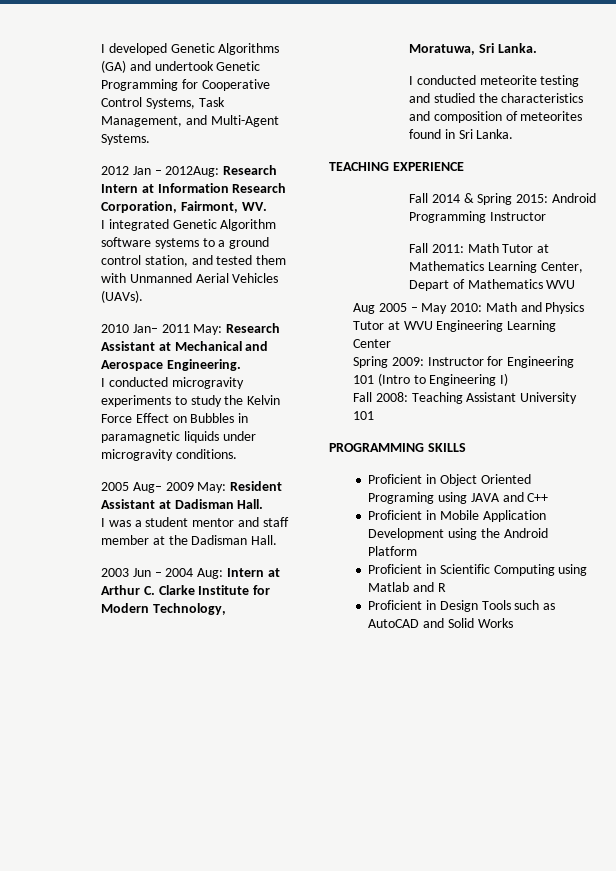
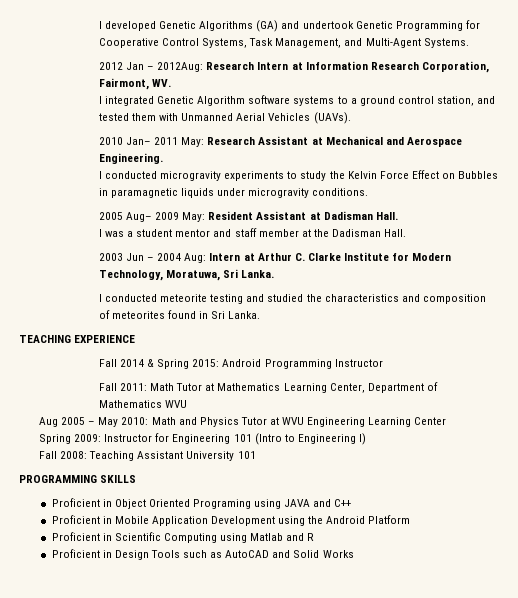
[409,280,450,291] Depart -> [367,383,424,393] Department

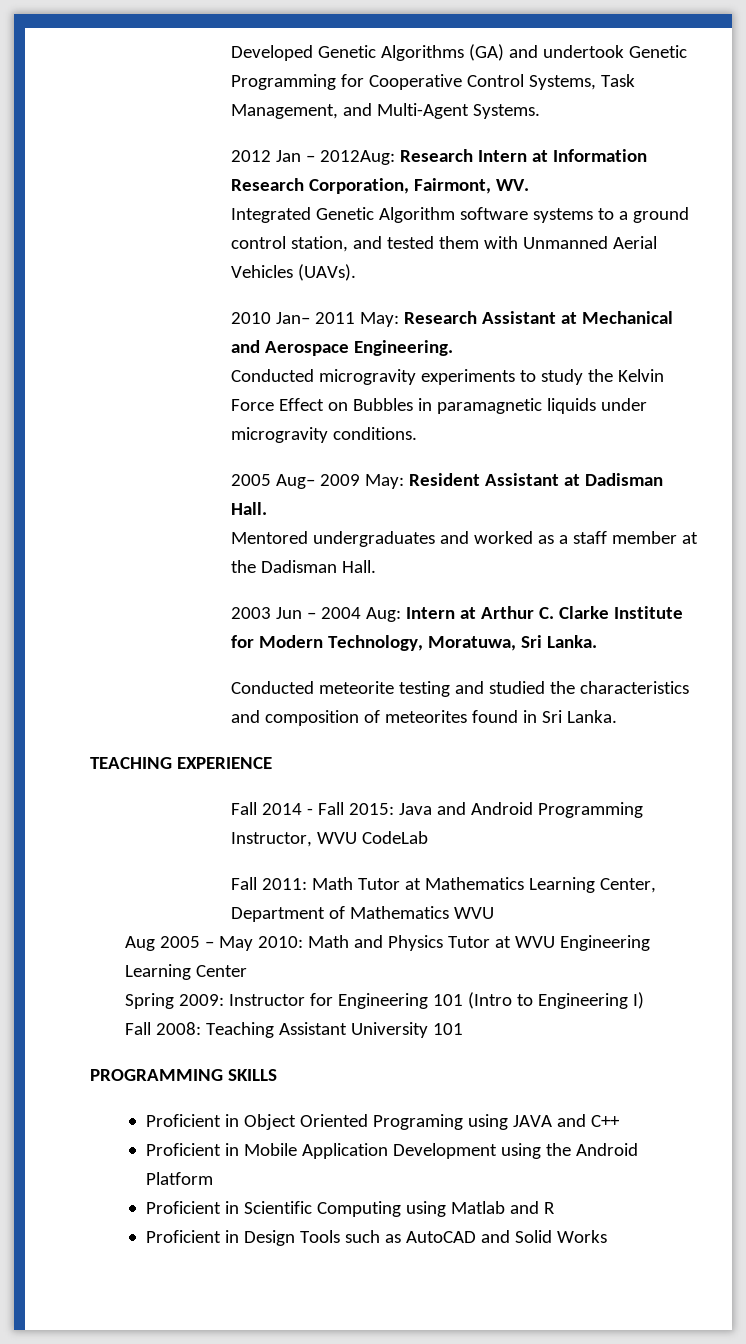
[98,21,157,31] I developed -> [231,45,314,61] Developed
[98,96,155,106] I integrated -> [231,207,312,223] Integrated
[98,171,158,179] I conducted -> [231,369,315,382] Conducted
[98,229,232,237] I was a student mentor and -> [231,531,568,547] Mentored undergraduates and worked as a
[98,294,158,302] I conducted -> [231,681,315,694] Conducted
[147,359,383,369] & Spring 2015: Android Programming Instructor -> [307,802,643,818] [231,831,429,847] - Fall 2015: Java and Android Programming Instructor, WVU CodeLab

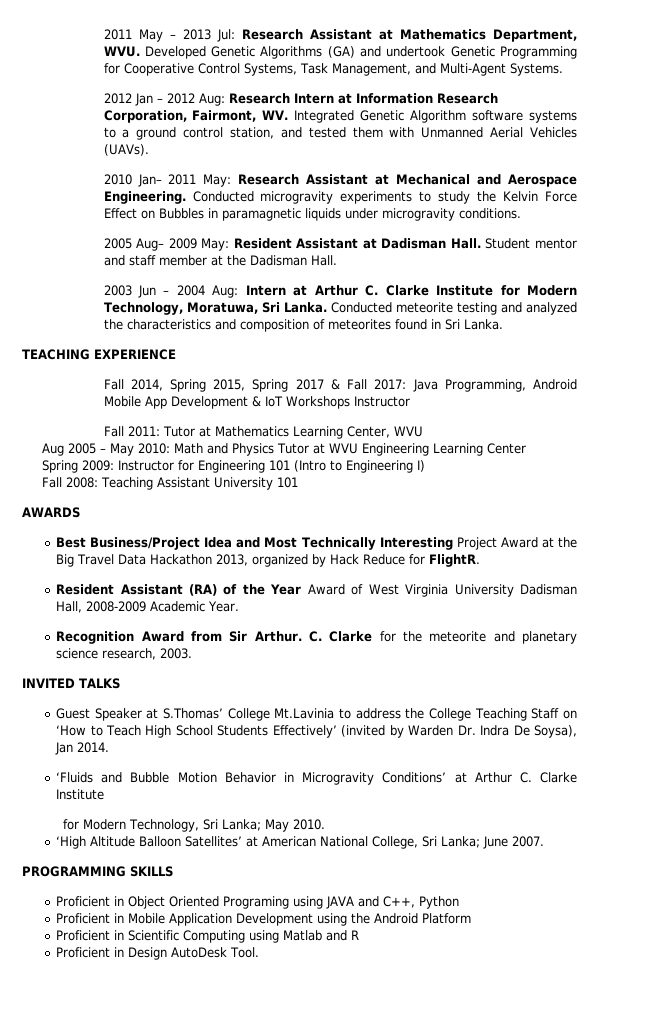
(231, 53) none -> [103,29,577,42] [103,46,140,57] 2011 May – 2013 Jul: Research Assistant at Mathematics Department, WVU.
[319,150,395,165] 2012Aug: -> [166,93,225,106] 2012 Aug:
(529, 185) // -> (289, 115) none
(454, 348) // -> (186, 197) none
[231,531,568,547] // Mentored undergraduates and worked as a -> [485,238,577,249] [103,255,125,266] Student mentor and
(597, 641) // -> (327, 307) none
[488,681,545,694] studied -> [525,302,577,315] analyzed
[262,802,643,818] [231,831,429,847] 2014 - Fall 2015: Java and Android Programming Instructor, WVU CodeLab -> [130,379,577,392] [103,396,410,409] 2014, Spring 2015, Spring 2017 & Fall 2017: Java Programming, Android Mobile App Development & IoT Workshops Instructor
[312,877,354,890] Math -> (160, 431) none
[231,906,450,922] Department of Mathematics -> (390, 432) none
(464, 1029) none -> [22,507,80,518] [56,537,578,550] [56,554,481,567] [56,584,577,597] [56,601,240,613] [56,631,577,644] [56,648,193,660] [22,678,120,689] [56,708,577,721] [56,725,577,738] [55,742,110,755] [56,772,577,785] [56,789,105,800] [62,819,325,832] [56,836,545,849] // AWARDS // Best Business/Project Idea and Most Technically Interesting Project Award at the Big Travel Data Hackathon 2013, organized by Hack Reduce for FlightR. // Resident Assistant (RA) of the Year Award of West Virginia University Dadisman Hall, 2008-2009 Academic Year. // Recognition Award from Sir Arthur. C. Clarke for the meteorite and planetary science research, 2003. // INVITED TALKS // Guest Speaker at S.Thomas’ College Mt.Lavinia to address the College Teaching Staff on ‘How to Teach High School Students Effectively’ (invited by Warden Dr. Indra De Soysa), Jan 2014. // ‘Fluids and Bubble Motion Behavior in Microgravity Conditions’ at Arthur C. Clarke Institute // for Modern Technology, Sri Lanka; May 2010. // ‘High Altitude Balloon Satellites’ at American National College, Sri Lanka; June 2007.
[590,1115,620,1127] C++ -> [383,896,460,909] C++, Python
[299,1230,607,1243] Tools such as AutoCAD and Solid Works -> [171,947,260,958] AutoDesk Tool.

